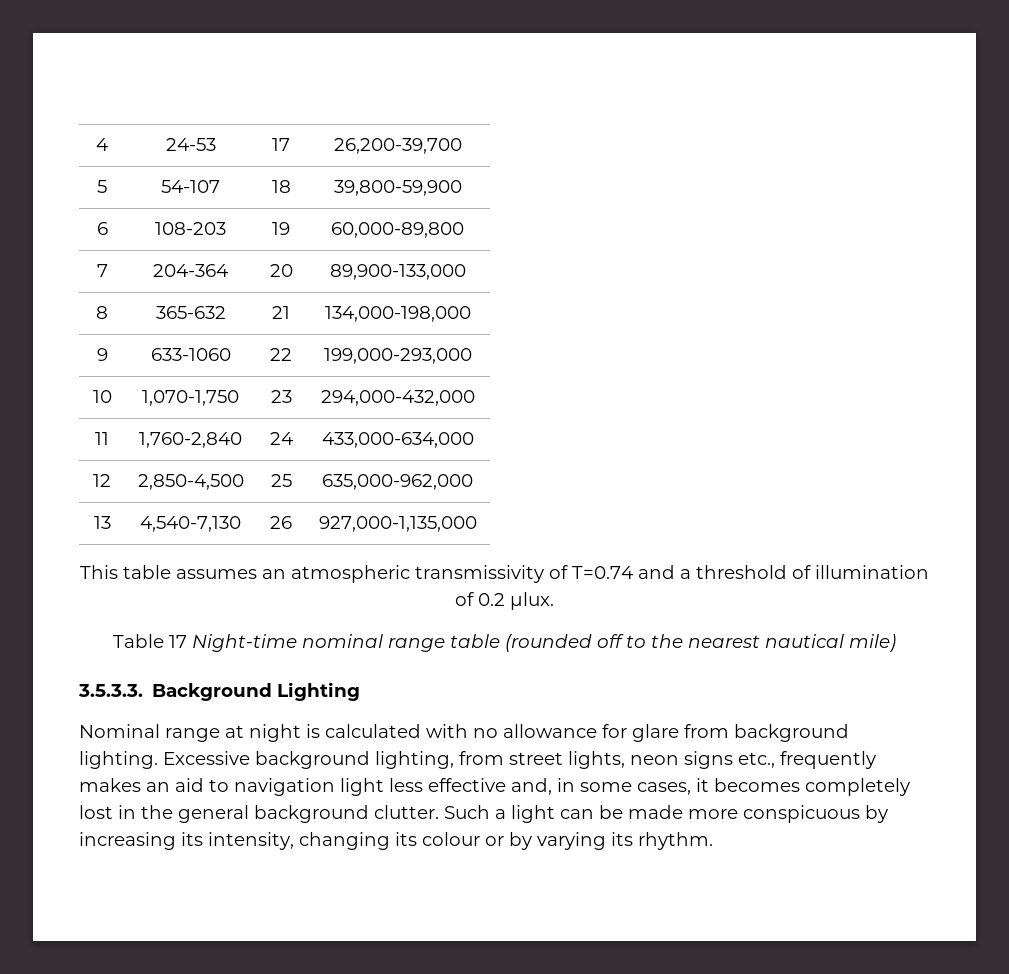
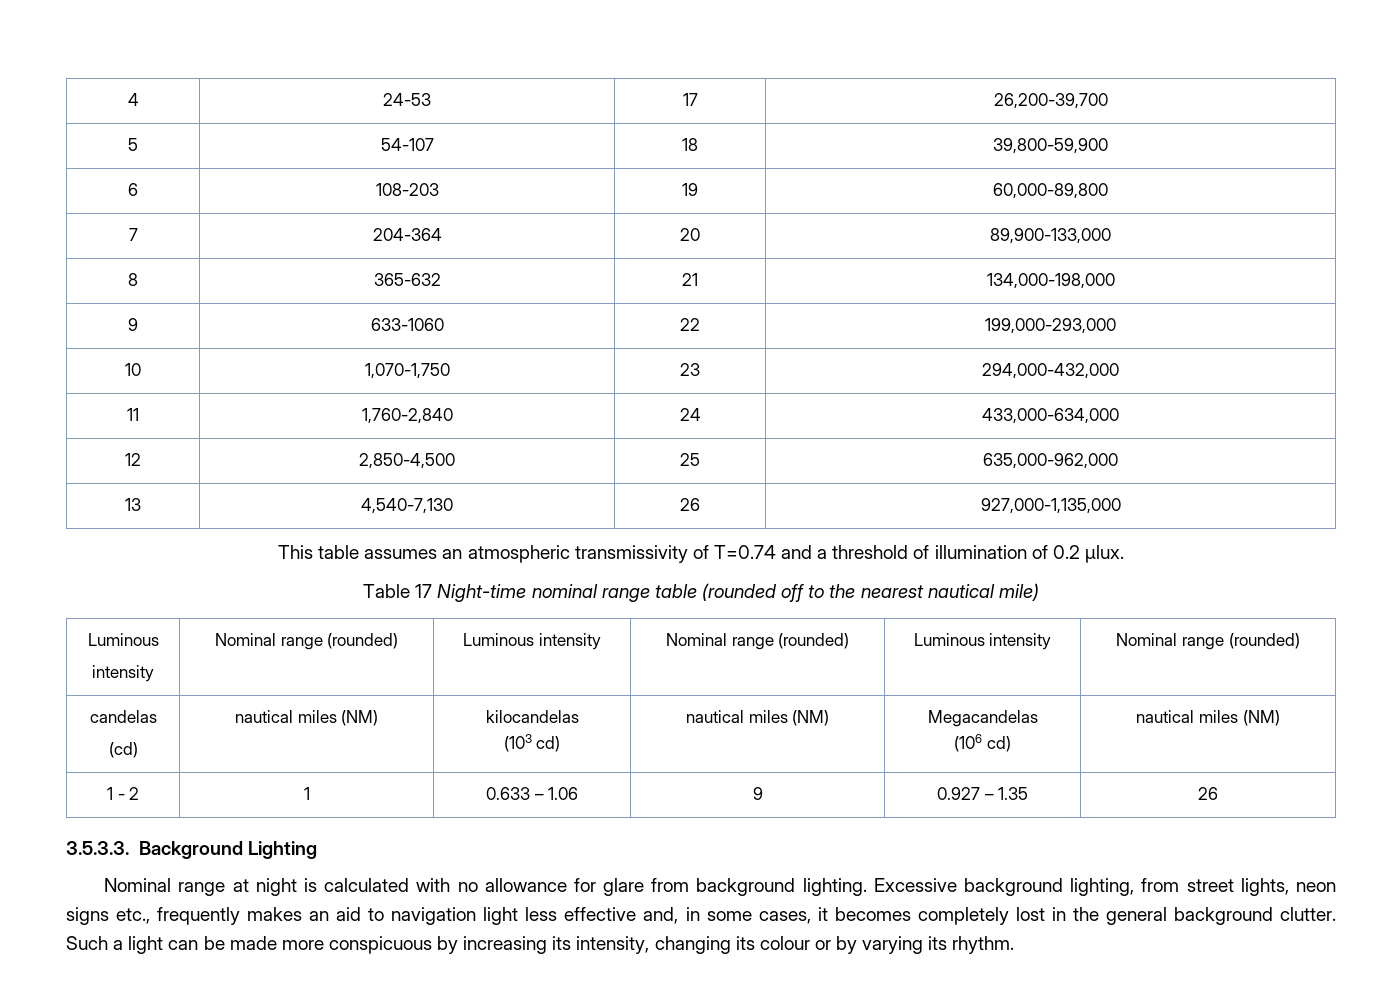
(896, 643) none -> [87,633,159,646] [92,665,154,682] [214,633,399,650] [463,633,601,650] [665,633,850,650] [913,633,1052,650] [1116,633,1300,650] [89,710,157,723] [108,742,138,758] [234,710,379,726] [485,710,579,723] [503,734,561,752] [685,710,830,726] [927,710,1038,727] [954,734,1011,752] [1136,710,1280,726] [106,787,140,800] [303,787,310,800] [485,787,579,800] [752,787,763,800] [936,787,1029,800] [1198,787,1218,800] // Luminous // intensity | Nominal range (rounded) | Luminous intensity | Nominal range (rounded) | Luminous intensity | Nominal range (rounded) // candelas // (cd) | nautical miles (NM) | kilocandelas // (103 cd) | nautical miles (NM) | Megacandelas // (106 cd) | nautical miles (NM) // 1 - 2 | 1 | 0.633 – 1.06 | 9 | 0.927 – 1.35 | 26

